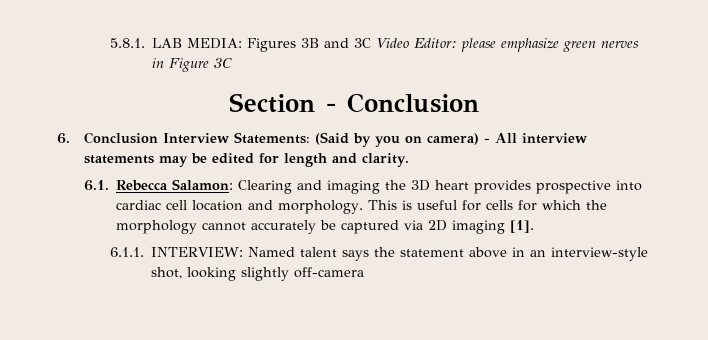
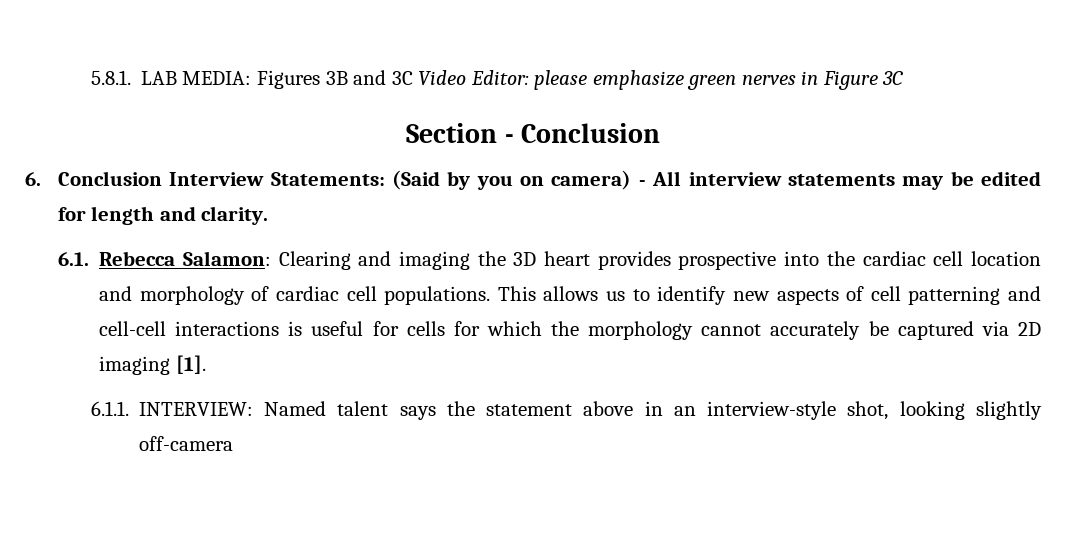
(642, 185) none -> [826,251,855,266] the
[277,200,397,214] morphology. This -> [139,286,1042,305] [99,321,280,336] morphology of cardiac cell populations. This allows us to identify new aspects of cell patterning and cell-cell interactions

